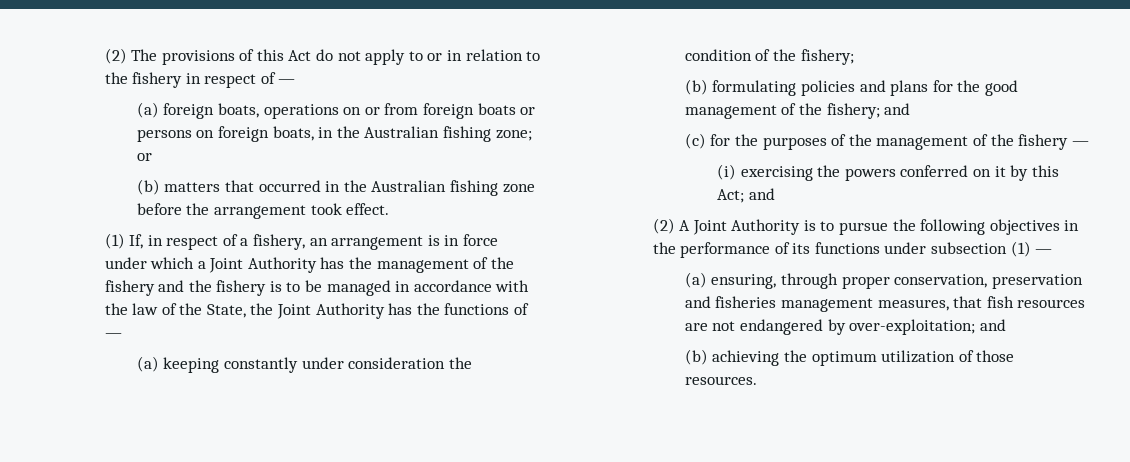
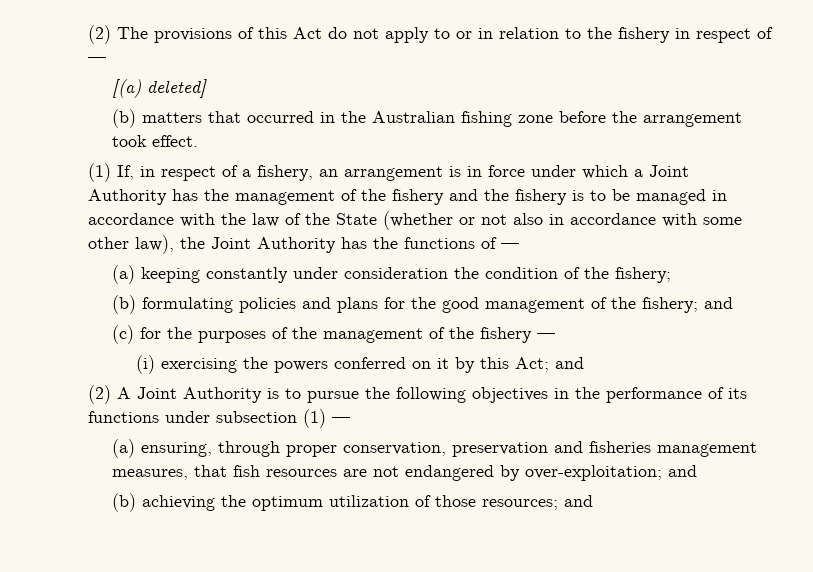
[136,102,536,119] [136,126,532,142] [136,153,152,161] (a) foreign boats, operations on or from foreign boats or persons on foreign boats, in the Australian fishing zone; or -> [111,79,207,98] [(a) deleted]
[206,304,246,318] State, -> [336,211,743,230] [88,235,175,254] State (whether or not also in accordance with some other law),
[684,376,757,385] resources. -> [481,495,593,510] resources; and

